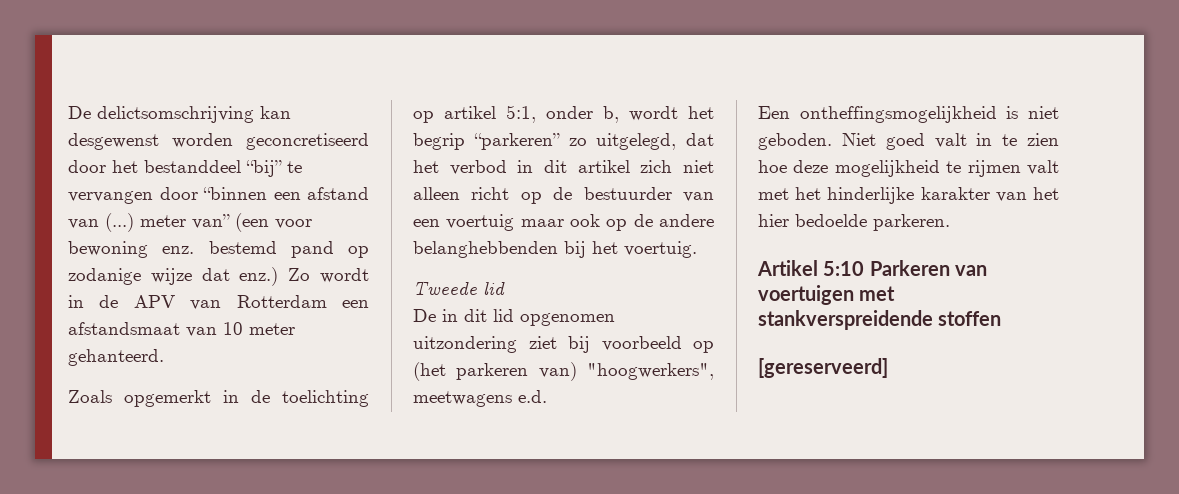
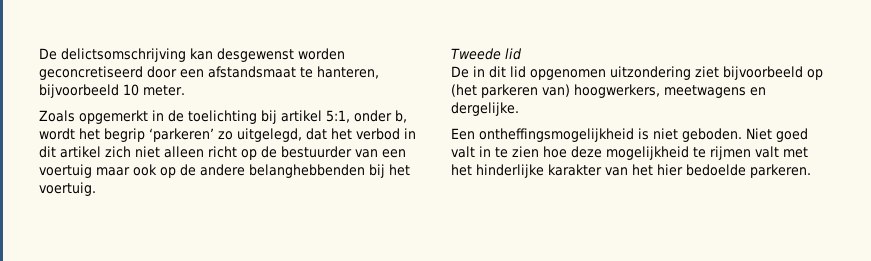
[112,160,302,177] [68,187,369,204] [68,213,312,232] [68,241,369,258] [68,267,369,286] [68,295,369,310] [68,322,295,337] [68,349,164,366] het bestanddeel “bij” te vervangen door “binnen een afstand van (...) meter van” (een voor bewoning enz. bestemd pand op zodanige wijze dat enz.) Zo wordt in de APV van Rotterdam een afstandsmaat van 10 meter gehanteerd. -> [180,66,379,79] [39,84,185,98] een afstandsmaat te hanteren, bijvoorbeeld 10 meter.
[413,111,434,123] op -> [261,110,277,124] bij
[473,133,560,150] “parkeren” -> [149,128,214,142] ‘parkeren’
[568,336,682,353] bij voorbeeld -> [723,66,803,80] bijvoorbeeld
[587,363,714,380] [413,390,547,407] "hoogwerkers", meetwagens e.d. -> [574,84,766,98] [451,102,519,116] hoogwerkers, meetwagens en dergelijke.
[757,260,987,276] [758,285,896,305] [758,310,1002,330] [758,358,888,378] // Artikel 5:10 Parkeren van voertuigen met stankverspreidende stoffen // [gereserveerd] -> (811, 171) none

